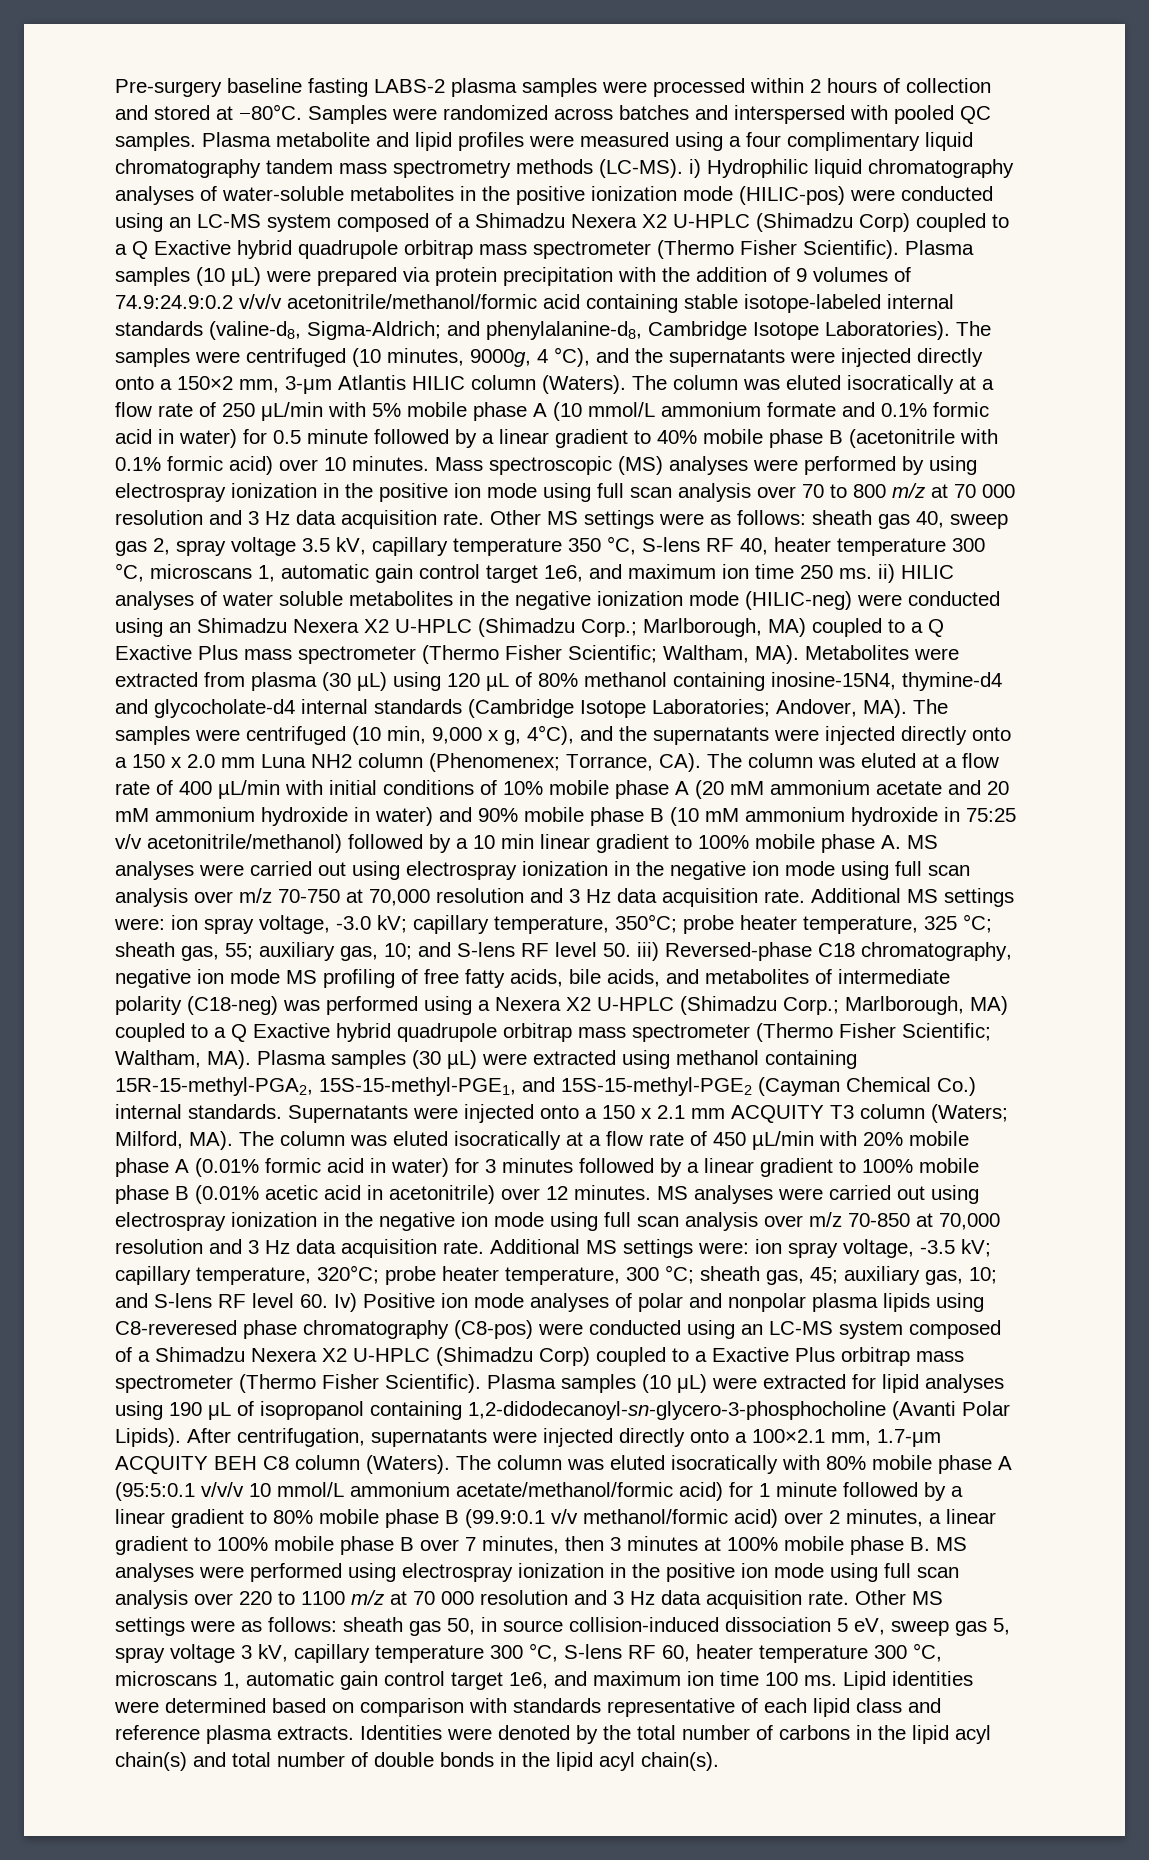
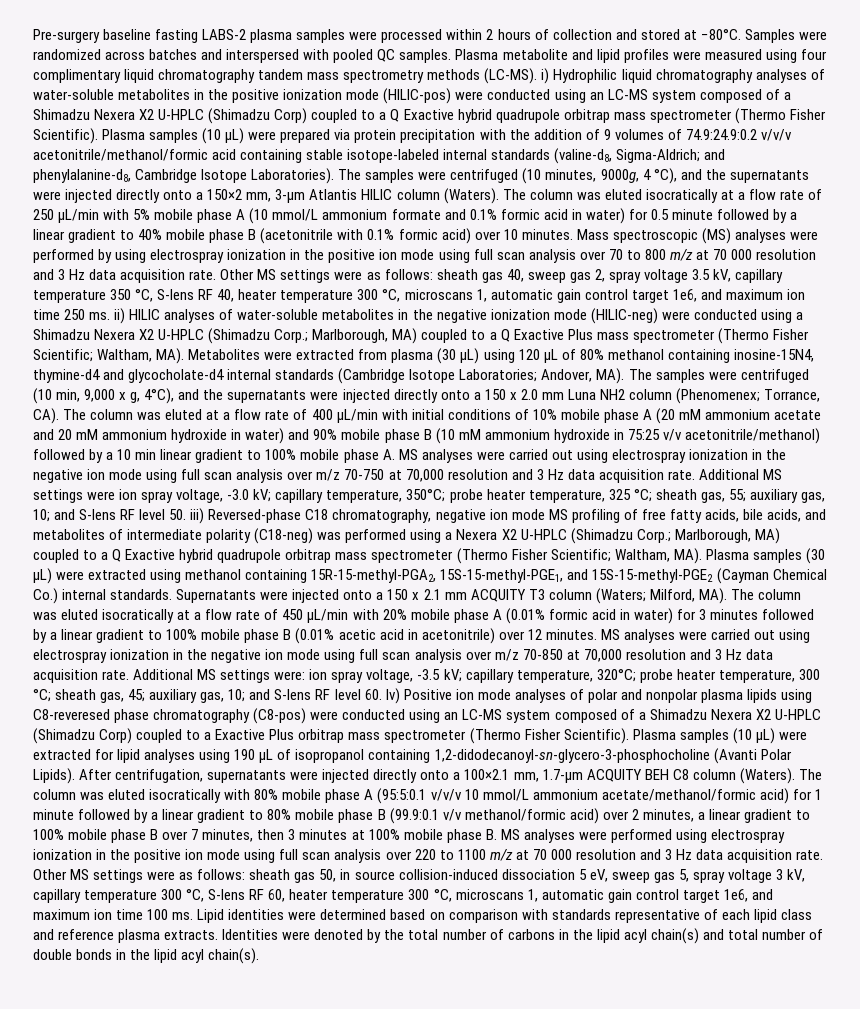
[729,136,741,147] a -> (797, 56) none
[222,591,343,606] water soluble -> [237,309,319,320] water-soluble
[169,622,191,633] an -> [795,312,803,320] a
[114,918,165,930] were: -> [87,491,116,500] were

